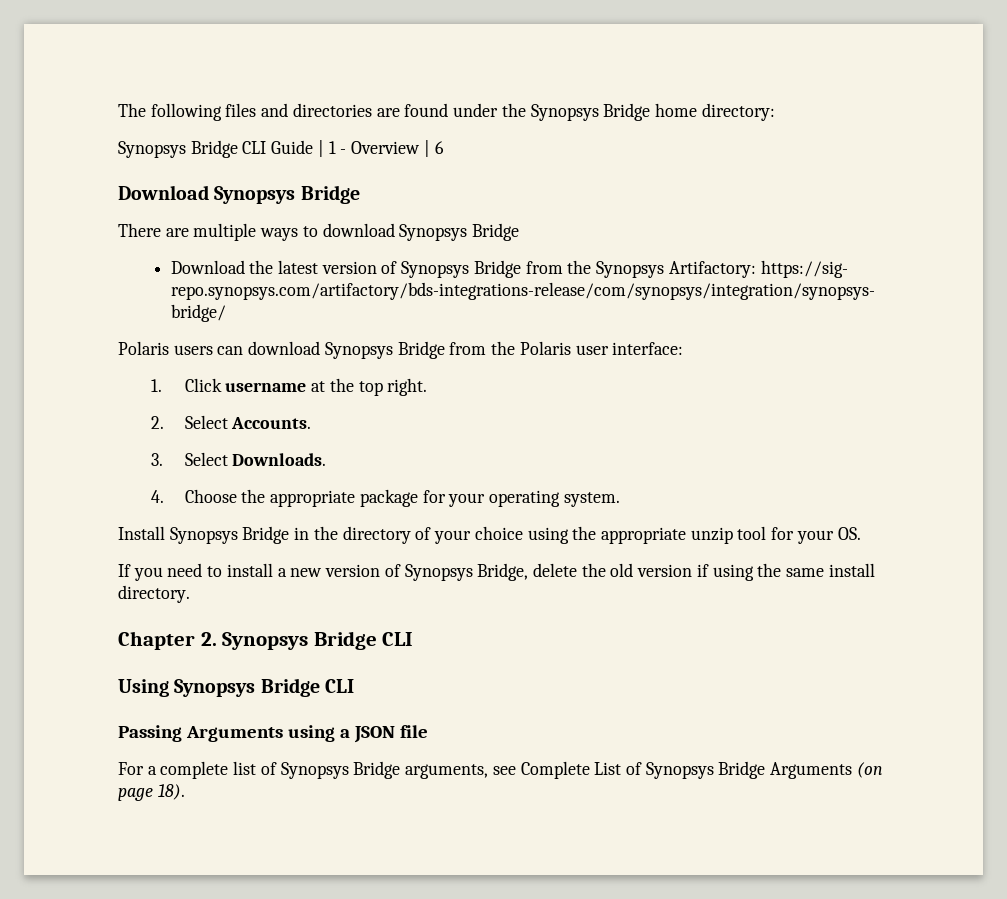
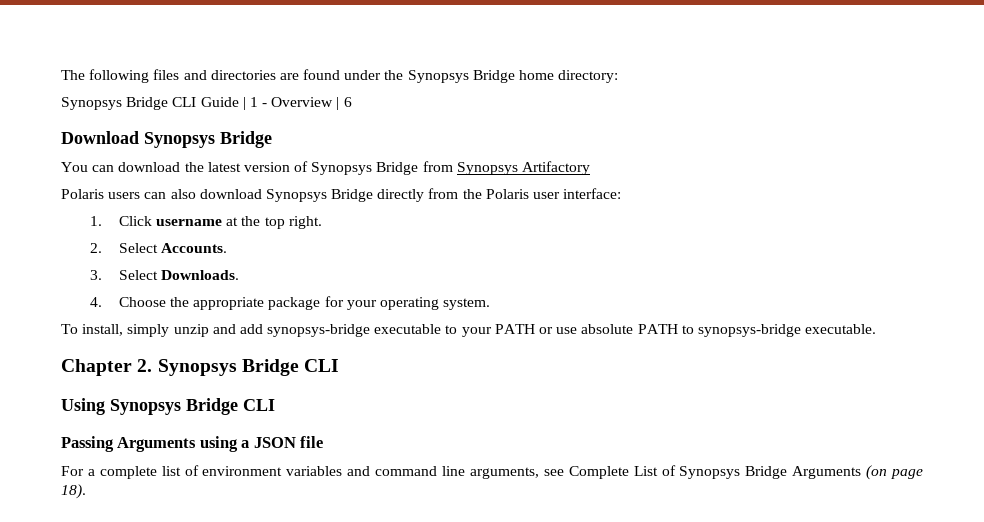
[118,223,520,241] [170,260,245,274] There are multiple ways to download Synopsys Bridge // Download -> [61,162,181,172] You can download
[567,260,848,278] [170,282,875,300] [170,304,226,322] the Synopsys Artifactory: https://sig- repo.synopsys.com/artifactory/bds-integrations-release/com/synopsys/integration/synopsys- bridge/ -> [456,161,591,175] Synopsys Artifactory
[248,341,445,359] download Synopsys Bridge -> [170,189,425,202] also download Synopsys Bridge directly
[118,526,861,544] [118,563,875,581] [118,585,190,603] Install Synopsys Bridge in the directory of your choice using the appropriate unzip tool for your OS. // If you need to install a new version of Synopsys Bridge, delete the old version if using the same install directory. -> [61,324,877,337] To install, simply unzip and add synopsys-bridge executable to your PATH or use absolute PATH to synopsys-bridge executable.
[280,761,401,779] Synopsys Bridge -> [202,466,466,476] environment variables and command line

